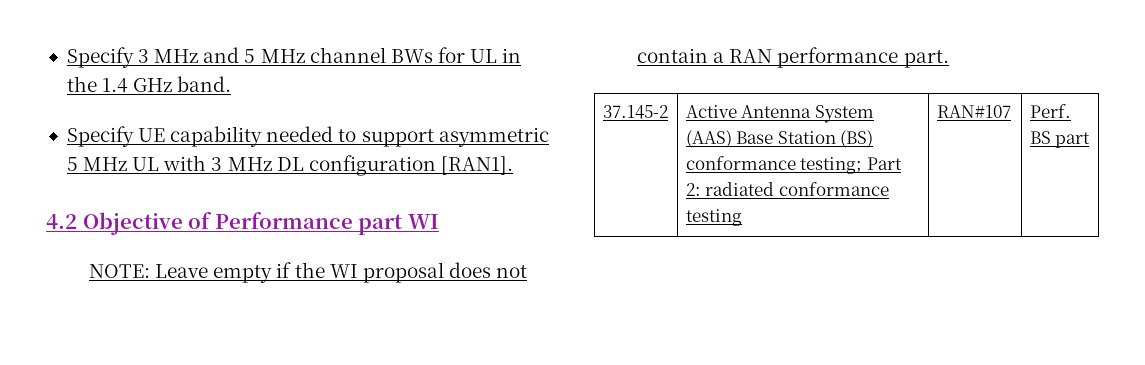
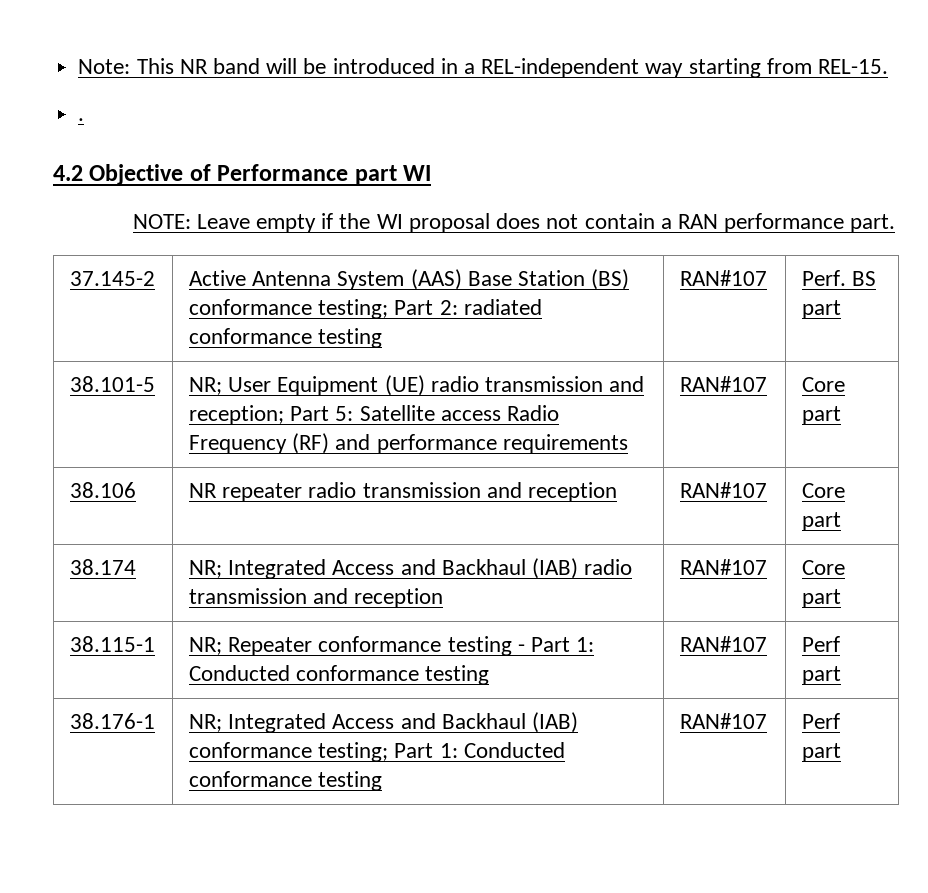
[66,47,522,68] [66,76,232,93] [66,126,549,147] [66,155,513,176] Specify 3 MHz and 5 MHz channel BWs for UL in the 1.4 GHz band. // Specify UE capability needed to support asymmetric 5 MHz UL with 3 MHz DL configuration [RAN1]. -> [78,58,889,78] [78,118,85,121] Note: This NR band will be introduced in a REL-independent way starting from REL-15. // .
(1091, 140) none -> [69,376,155,392] [188,375,645,396] [188,405,559,425] [188,433,628,454] [679,376,767,392] [801,377,845,392] [801,406,841,425] [69,482,136,498] [188,482,617,502] [679,482,767,498] [801,483,845,498] [801,512,841,531] [69,559,136,575] [188,558,633,579] [188,588,444,608] [679,559,767,575] [801,560,845,575] [801,589,841,608] [69,636,155,652] [188,636,595,656] [188,665,490,685] [679,636,767,652] [801,636,840,652] [801,666,841,685] [69,713,155,729] [188,712,578,733] [188,742,565,762] [188,771,383,791] [679,713,767,729] [801,713,840,729] [801,743,841,762] // 38.101-5 | NR; User Equipment (UE) radio transmission and reception; Part 5: Satellite access Radio Frequency (RF) and performance requirements | RAN#107 | Core part // 38.106 | NR repeater radio transmission and reception | RAN#107 | Core part // 38.174 | NR; Integrated Access and Backhaul (IAB) radio transmission and reception | RAN#107 | Core part // 38.115-1 | NR; Repeater conformance testing - Part 1: Conducted conformance testing | RAN#107 | Perf part // 38.176-1 | NR; Integrated Access and Backhaul (IAB) conformance testing; Part 1: Conducted conformance testing | RAN#107 | Perf part

